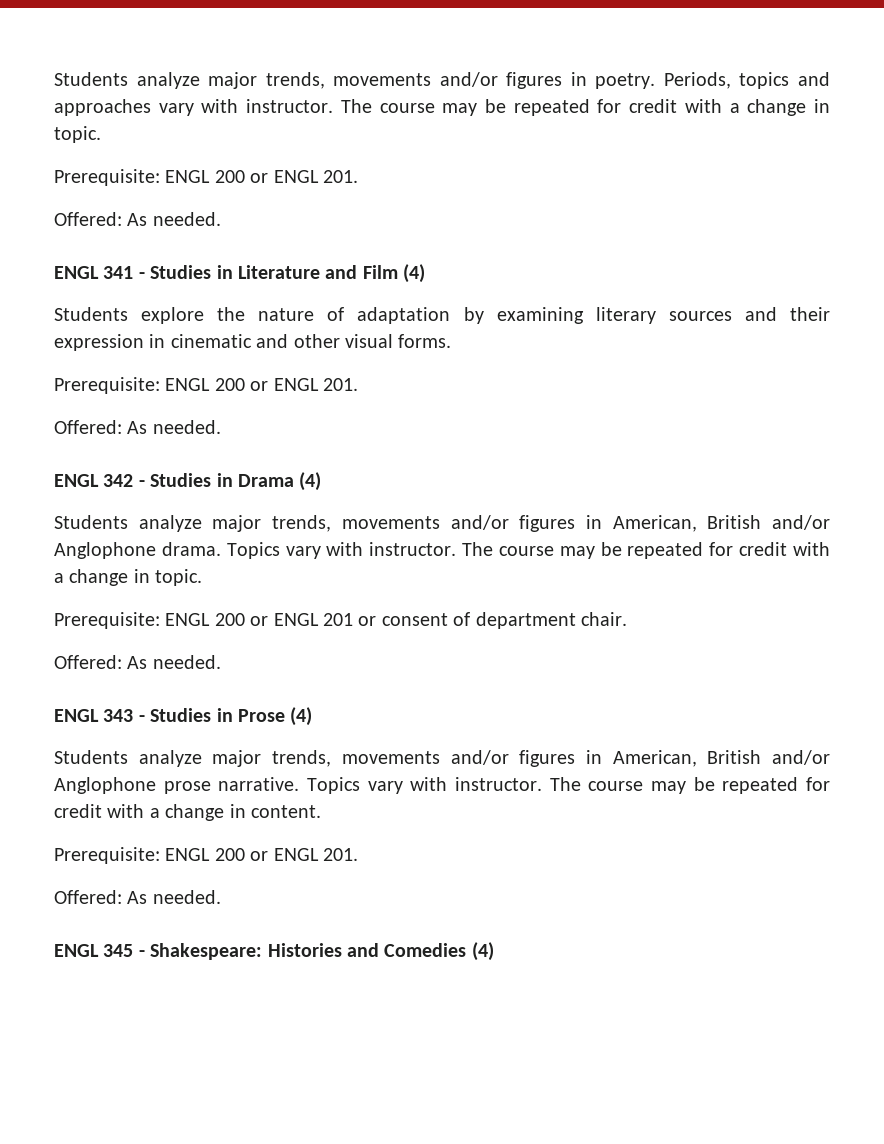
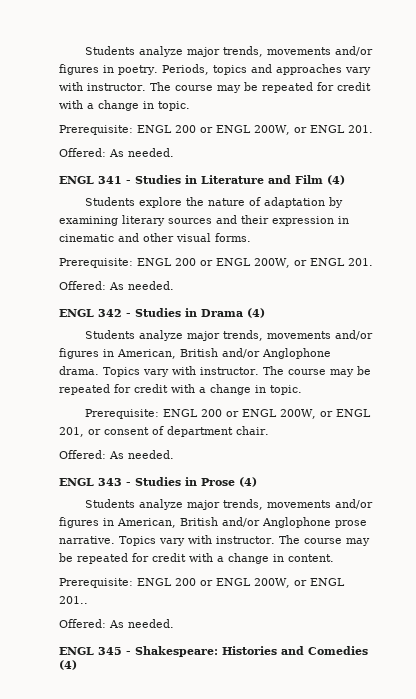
(319, 176) none -> [254,125,345,135] 200W, or ENGL
(319, 384) none -> [254,258,345,268] 200W, or ENGL
[323,613,353,626] 201 -> [280,409,372,419] [59,427,84,437] 200W, or ENGL 201,
[323,848,358,861] 201. -> [254,578,345,588] [59,596,88,604] 200W, or ENGL 201..

